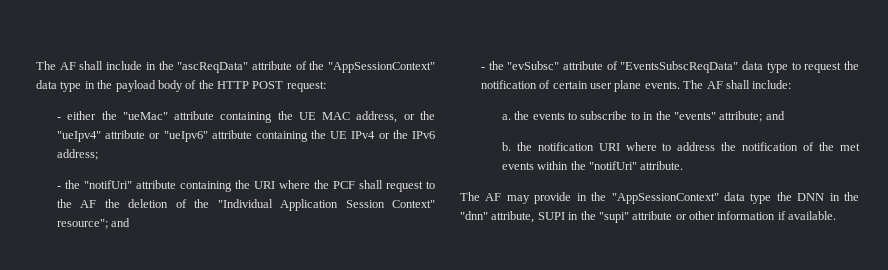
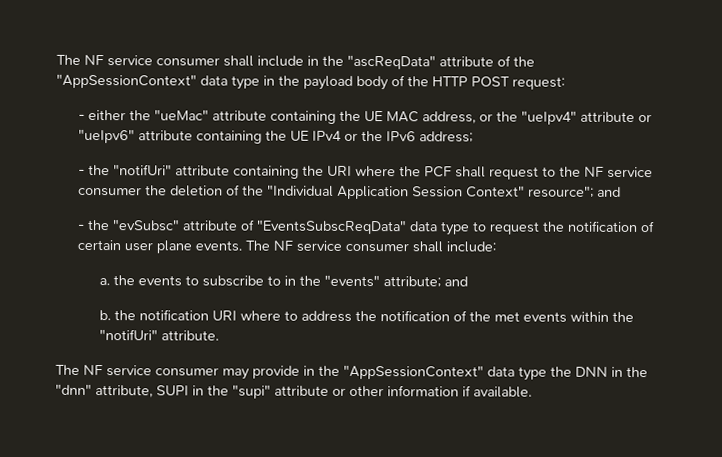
[36,61,76,70] The AF -> [56,54,220,67] The NF service consumer
[80,200,97,208] AF -> [584,166,654,179] [78,186,143,197] NF service consumer
[706,81,723,89] AF -> [273,240,410,253] NF service consumer
[485,193,502,201] AF -> [83,364,219,377] NF service consumer

